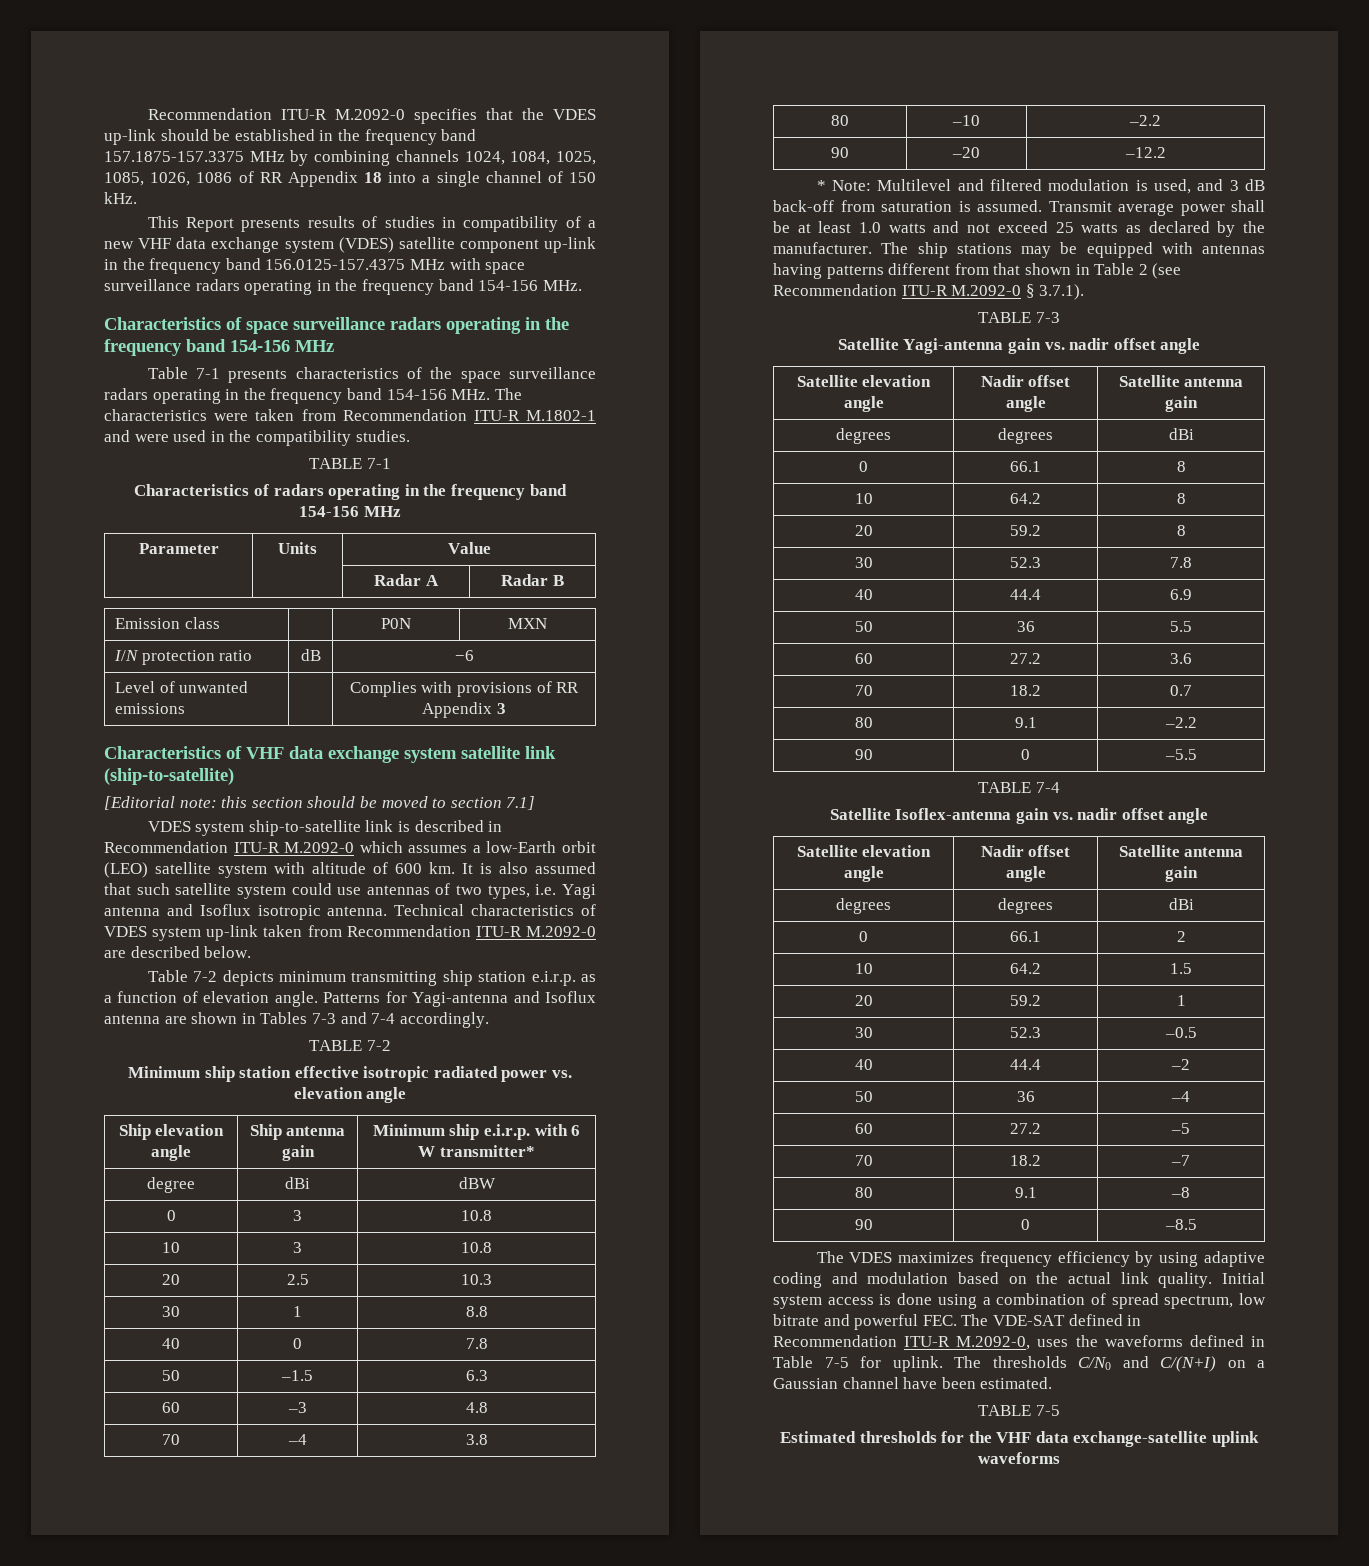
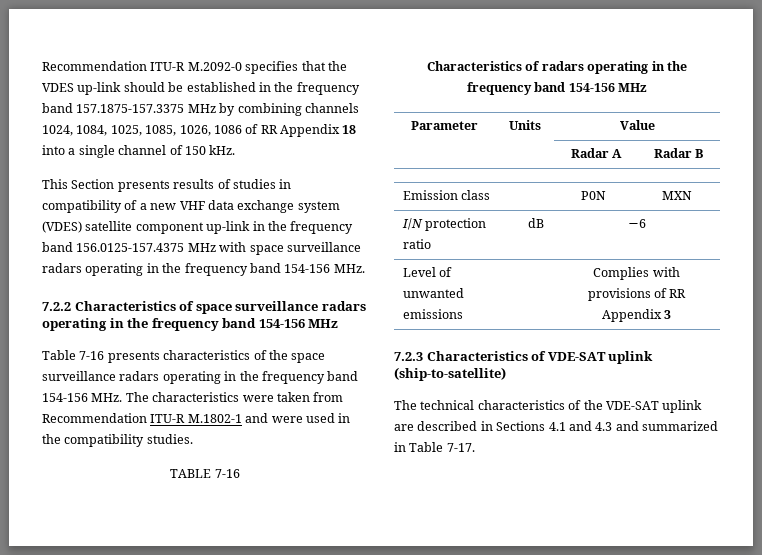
[186,217,235,232] Report -> [71,179,115,189] Section
(582, 285) none -> [42,302,71,311] 7.2.2
[196,368,221,379] 7-1 -> [79,351,105,360] 7-16
[366,458,391,469] 7-1 -> [214,469,240,478] 7-16
[104,746,556,763] [104,768,234,785] [104,796,536,810] [147,820,503,836] [104,841,596,853] [104,862,596,878] [104,883,596,899] [104,904,596,920] [104,925,596,941] [104,946,252,958] [147,970,596,986] [104,991,596,1007] [104,1012,489,1028] [309,1040,391,1051] [127,1066,573,1082] [293,1087,407,1103] [118,1124,225,1140] [151,1145,191,1161] [249,1124,346,1140] [281,1145,315,1161] [372,1124,581,1140] [418,1145,535,1157] [147,1177,195,1193] [285,1177,310,1189] [458,1177,496,1189] [166,1210,176,1221] [293,1210,302,1221] [461,1210,492,1221] [162,1242,180,1253] [293,1242,302,1253] [461,1242,492,1253] [162,1274,180,1285] [286,1274,309,1285] [461,1274,492,1285] [162,1306,180,1317] [293,1306,302,1317] [465,1306,488,1317] [162,1338,180,1349] [293,1338,302,1349] [465,1338,488,1349] [162,1370,180,1381] [281,1370,313,1381] [465,1370,488,1381] [162,1402,180,1413] [287,1402,307,1413] [465,1402,488,1413] [162,1434,180,1445] [287,1434,307,1445] [465,1434,488,1445] [831,115,849,126] [952,115,980,126] [1129,115,1161,126] [831,147,849,158] [952,147,980,158] [1124,147,1166,158] [816,179,1265,194] [773,200,1265,216] [773,221,1265,237] [773,242,1265,258] [773,263,1182,279] [773,284,1085,300] [978,312,1060,323] [837,338,1201,354] [796,375,932,387] [843,396,884,412] [980,375,1071,387] [1005,396,1046,412] [1118,375,1244,387] [1165,396,1198,412] [836,428,891,444] [998,428,1053,444] [1168,428,1194,440] [859,461,868,472] [1010,461,1041,472] [1176,461,1186,472] [854,493,873,504] [1010,493,1041,504] [1176,493,1186,504] [854,525,873,536] [1010,525,1041,536] [1176,525,1186,536] [854,557,873,568] [1010,557,1041,568] [1170,557,1192,568] [854,589,873,600] [1010,589,1041,600] [1170,589,1192,600] [854,621,873,632] [1016,621,1035,632] [1170,621,1192,632] [854,653,873,664] [1010,653,1041,664] [1170,653,1192,664] [854,685,873,696] [1010,685,1041,696] [1170,685,1192,696] [854,717,873,728] [1014,717,1037,728] [1164,717,1197,728] [854,749,873,760] [1021,749,1030,760] [1164,749,1197,760] [978,782,1060,793] [829,808,1209,824] [796,845,932,857] [843,866,884,882] [980,845,1071,857] [1005,866,1046,882] [1118,845,1244,857] [1165,866,1198,882] [836,898,891,914] [998,898,1053,914] [1168,898,1194,910] [859,931,868,942] [1010,931,1041,942] [1176,931,1186,942] [854,963,873,974] [1010,963,1041,974] [1170,963,1192,974] [854,995,873,1006] [1010,995,1041,1006] [1176,995,1186,1006] [854,1027,873,1038] [1010,1027,1041,1038] [1164,1027,1197,1038] [854,1059,873,1070] [1010,1059,1041,1070] [1171,1059,1190,1070] [854,1091,873,1102] [1016,1091,1035,1102] [1171,1091,1190,1102] [854,1123,873,1134] [1010,1123,1041,1134] [1171,1123,1190,1134] [854,1155,873,1166] [1010,1155,1041,1166] [1171,1155,1190,1166] [854,1187,873,1198] [1014,1187,1037,1198] [1171,1187,1190,1198] [854,1219,873,1230] [1021,1219,1030,1230] [1164,1219,1197,1230] [816,1251,1265,1267] [773,1272,1265,1288] [773,1293,1266,1309] [773,1314,1142,1330] [773,1335,1265,1350] [773,1356,1265,1372] [773,1377,1053,1389] [978,1405,1060,1416] [779,1431,1260,1447] [978,1452,1060,1464] Characteristics of VHF data exchange system satellite link (ship-to-satellite) // [Editorial note: this section should be moved to section 7.1] // VDES system ship-to-satellite link is described in Recommendation ITU-R M.2092-0 which assumes a low-Earth orbit (LEO) satellite system with altitude of 600 km. It is also assumed that such satellite system could use antennas of two types, i.e. Yagi antenna and Isoflux isotropic antenna. Technical characteristics of VDES system up-link taken from Recommendation ITU-R M.2092-0 are described below. // Table 7-2 depicts minimum transmitting ship station e.i.r.p. as a function of elevation angle. Patterns for Yagi-antenna and Isoflux antenna are shown in Tables 7-3 and 7-4 accordingly. // TABLE 7-2 // Minimum ship station effective isotropic radiated power vs. elevation angle // Ship elevation angle | Ship antenna gain | Minimum ship e.i.r.p. with 6 W transmitter* // degree | dBi | dBW // 0 | 3 | 10.8 // 10 | 3 | 10.8 // 20 | 2.5 | 10.3 // 30 | 1 | 8.8 // 40 | 0 | 7.8 // 50 | –1.5 | 6.3 // 60 | –3 | 4.8 // 70 | –4 | 3.8 // 80 | –10 | –2.2 // 90 | –20 | –12.2 // * Note: Multilevel and filtered modulation is used, and 3 dB back-off from saturation is assumed. Transmit average power shall be at least 1.0 watts and not exceed 25 watts as declared by the manufacturer. The ship stations may be equipped with antennas having patterns different from that shown in Table 2 (see Recommendation ITU-R M.2092-0 § 3.7.1). // TABLE 7-3 // Satellite Yagi-antenna gain vs. nadir offset angle // Satellite elevation angle | Nadir offset angle | Satellite antenna gain // degrees | degrees | dBi // 0 | 66.1 | 8 // 10 | 64.2 | 8 // 20 | 59.2 | 8 // 30 | 52.3 | 7.8 // 40 | 44.4 | 6.9 // 50 | 36 | 5.5 // 60 | 27.2 | 3.6 // 70 | 18.2 | 0.7 // 80 | 9.1 | –2.2 // 90 | 0 | –5.5 // TABLE 7-4 // Satellite Isoflex-antenna gain vs. nadir offset angle // Satellite elevation angle | Nadir offset angle | Satellite antenna gain // degrees | degrees | dBi // 0 | 66.1 | 2 // 10 | 64.2 | 1.5 // 20 | 59.2 | 1 // 30 | 52.3 | –0.5 // 40 | 44.4 | –2 // 50 | 36 | –4 // 60 | 27.2 | –5 // 70 | 18.2 | –7 // 80 | 9.1 | –8 // 90 | 0 | –8.5 // The VDES maximizes frequency efficiency by using adaptive coding and modulation based on the actual link quality. Initial system access is done using a combination of spread spectrum, low bitrate and powerful FEC. The VDE-SAT defined in Recommendation ITU-R M.2092-0, uses the waveforms defined in Table 7-5 for uplink. The thresholds C/N0 and C/(N+I) on a Gaussian channel have been estimated. // TABLE 7-5 // Estimated thresholds for the VHF data exchange-satellite uplink waveforms -> [394,351,654,364] [394,367,506,381] [394,400,703,413] [394,421,718,431] [394,442,475,452] 7.2.3 Characteristics of VDE-SAT uplink (ship-to-satellite) // The technical characteristics of the VDE-SAT uplink are described in Sections 4.1 and 4.3 and summarized in Table 7-17.

